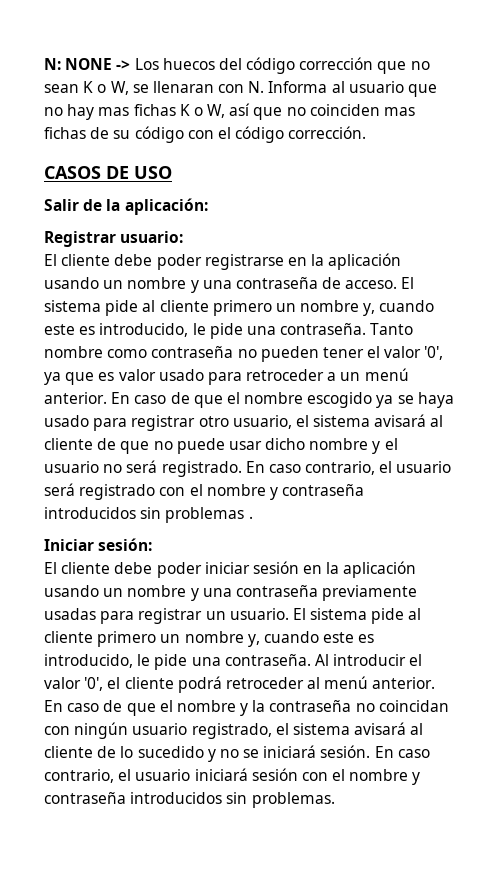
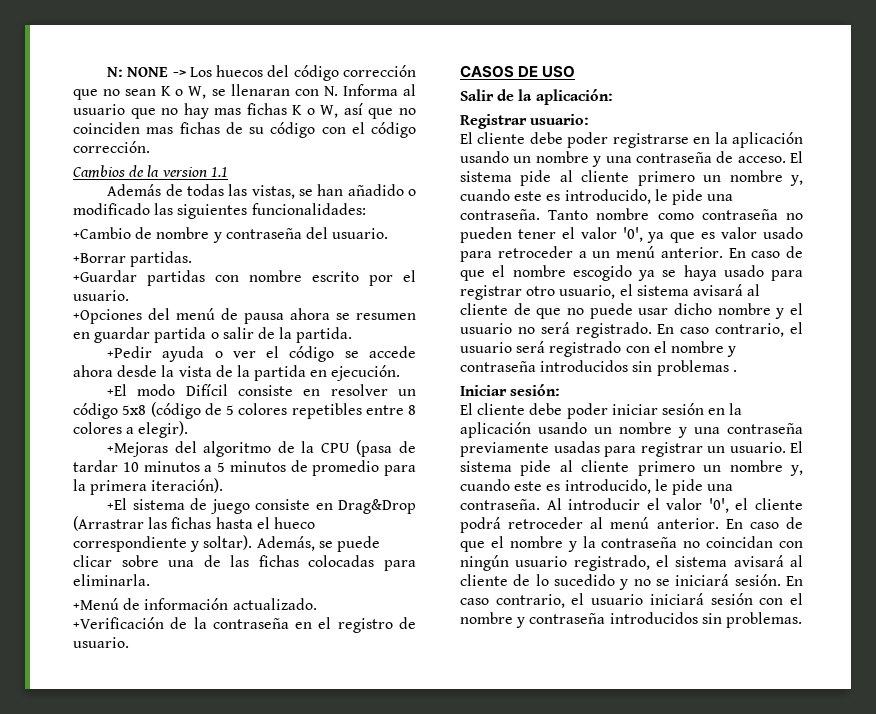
(367, 132) none -> [73,165,228,178] [107,184,416,199] [73,203,366,219] [73,227,389,243] [73,251,193,267] [73,270,416,286] [73,290,129,301] [73,308,416,324] [73,327,353,343] [107,346,416,362] [73,365,401,381] [107,384,416,396] [73,402,416,419] [73,421,189,438] [107,440,416,457] [73,460,416,476] [73,478,224,495] [107,498,416,514] [73,516,315,531] [73,535,380,552] [73,555,416,571] [73,574,150,586] [73,598,317,610] [73,617,416,633] [73,637,129,648] // Cambios de la version 1.1 // Además de todas las vistas, se han añadido o modificado las siguientes funcionalidades: // +Cambio de nombre y contraseña del usuario. // +Borrar partidas. // +Guardar partidas con nombre escrito por el usuario. // +Opciones del menú de pausa ahora se resumen en guardar partida o salir de la partida. // +Pedir ayuda o ver el código se accede ahora desde la vista de la partida en ejecución. // +El modo Difícil consiste en resolver un código 5x8 (código de 5 colores repetibles entre 8 colores a elegir). // +Mejoras del algoritmo de la CPU (pasa de tardar 10 minutos a 5 minutos de promedio para la primera iteración). // +El sistema de juego consiste en Drag&Drop (Arrastrar las fichas hasta el hueco correspondiente y soltar). Además, se puede clicar sobre una de las fichas colocadas para eliminarla. // +Menú de información actualizado. // +Verificación de la contraseña en el registro de usuario.

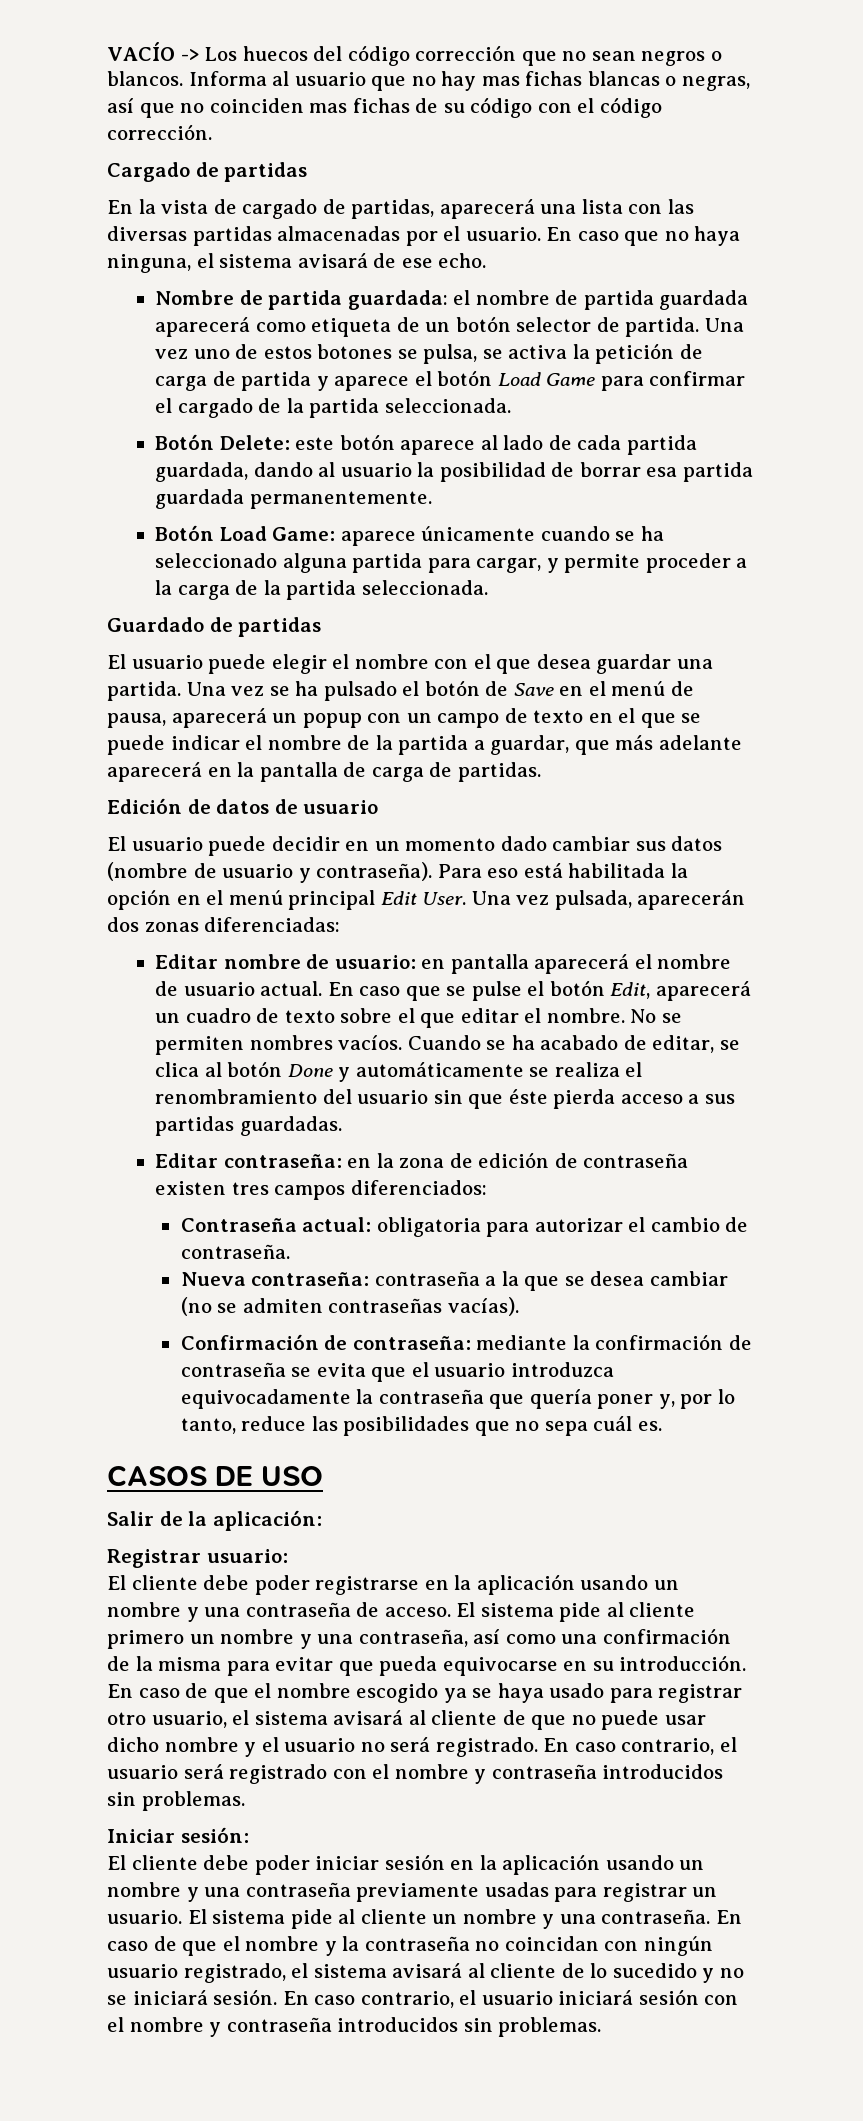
[107,67,169,77] N: NONE -> [107,42,175,61] VACÍO
[161,84,338,99] K o W, se llenaran con N. -> [641,51,722,66] [107,71,183,86] negros o blancos.
[292,105,339,118] K o W, -> [587,71,750,91] blancas o negras,
[73,165,228,178] [107,184,416,199] [73,203,366,219] [73,227,389,243] [73,251,193,267] [73,270,416,286] [73,290,129,301] [73,308,416,324] [73,327,353,343] [107,346,416,362] [73,365,401,381] [107,384,416,396] [73,402,416,419] [73,421,189,438] [107,440,416,457] [73,460,416,476] [73,478,224,495] [107,498,416,514] [73,516,315,531] [73,535,380,552] [73,555,416,571] [73,574,150,586] [73,598,317,610] [73,617,416,633] [73,637,129,648] Cambios de la version 1.1 // Además de todas las vistas, se han añadido o modificado las siguientes funcionalidades: // +Cambio de nombre y contraseña del usuario. // +Borrar partidas. // +Guardar partidas con nombre escrito por el usuario. // +Opciones del menú de pausa ahora se resumen en guardar partida o salir de la partida. // +Pedir ayuda o ver el código se accede ahora desde la vista de la partida en ejecución. // +El modo Difícil consiste en resolver un código 5x8 (código de 5 colores repetibles entre 8 colores a elegir). // +Mejoras del algoritmo de la CPU (pasa de tardar 10 minutos a 5 minutos de promedio para la primera iteración). // +El sistema de juego consiste en Drag&Drop (Arrastrar las fichas hasta el hueco correspondiente y soltar). Además, se puede clicar sobre una de las fichas colocadas para eliminarla. // +Menú de información actualizado. // +Verificación de la contraseña en el registro de usuario. -> [107,162,308,182] [107,199,694,219] [107,226,741,246] [107,253,487,273] [155,290,749,310] [155,316,744,337] [155,343,703,364] [155,370,746,391] [155,398,511,418] [155,434,697,455] [155,462,753,482] [155,489,432,509] [155,525,664,546] [155,553,748,573] [155,580,488,600] [107,617,322,637] [107,654,713,674] [107,680,694,701] [107,708,702,728] [107,735,742,755] [107,762,541,782] [107,798,379,814] [107,836,723,856] [107,862,688,883] [107,889,746,910] [107,917,341,932] [155,954,732,974] [155,980,751,1001] [155,1008,682,1028] [155,1035,740,1055] [155,1061,643,1082] [155,1089,735,1109] [155,1116,342,1136] [155,1152,689,1168] [155,1180,487,1200] [180,1217,749,1237] [180,1244,290,1259] [180,1271,728,1291] [180,1297,519,1316] [180,1334,752,1350] [180,1362,614,1382] [180,1389,735,1409] [180,1416,662,1436] Cargado de partidas // En la vista de cargado de partidas, aparecerá una lista con las diversas partidas almacenadas por el usuario. En caso que no haya ninguna, el sistema avisará de ese echo. // Nombre de partida guardada: el nombre de partida guardada aparecerá como etiqueta de un botón selector de partida. Una vez uno de estos botones se pulsa, se activa la petición de carga de partida y aparece el botón Load Game para confirmar el cargado de la partida seleccionada. // Botón Delete: este botón aparece al lado de cada partida guardada, dando al usuario la posibilidad de borrar esa partida guardada permanentemente. // Botón Load Game: aparece únicamente cuando se ha seleccionado alguna partida para cargar, y permite proceder a la carga de la partida seleccionada. // Guardado de partidas // El usuario puede elegir el nombre con el que desea guardar una partida. Una vez se ha pulsado el botón de Save en el menú de pausa, aparecerá un popup con un campo de texto en el que se puede indicar el nombre de la partida a guardar, que más adelante aparecerá en la pantalla de carga de partidas. // Edición de datos de usuario // El usuario puede decidir en un momento dado cambiar sus datos (nombre de usuario y contraseña). Para eso está habilitada la opción en el menú principal Edit User. Una vez pulsada, aparecerán dos zonas diferenciadas: // Editar nombre de usuario: en pantalla aparecerá el nombre de usuario actual. En caso que se pulse el botón Edit, aparecerá un cuadro de texto sobre el que editar el nombre. No se permiten nombres vacíos. Cuando se ha acabado de editar, se clica al botón Done y automáticamente se realiza el renombramiento del usuario sin que éste pierda acceso a sus partidas guardadas. // Editar contraseña: en la zona de edición de contraseña existen tres campos diferenciados: // Contraseña actual: obligatoria para autorizar el cambio de contraseña. // Nueva contraseña: contraseña a la que se desea cambiar (no se admiten contraseñas vacías). // Confirmación de contraseña: mediante la confirmación de contraseña se evita que el usuario introduzca equivocadamente la contraseña que quería poner y, por lo tanto, reduce las posibilidades que no sepa cuál es.
[790,175,803,186] [460,189,734,205] [460,208,803,220] [460,227,803,243] [460,246,723,262] y, cuando este es introducido, le pide una contraseña. Tanto nombre como contraseña no pueden tener el valor '0', ya que es valor usado para retroceder a un menú anterior. -> [299,1628,731,1649] [107,1655,747,1676] y una contraseña, así como una confirmación de la misma para evitar que pueda equivocarse en su introducción.
[656,360,737,376] problemas . -> [141,1791,245,1811] problemas.
[637,460,803,476] [460,479,734,495] [460,498,803,513] [460,517,719,533] primero un nombre y, cuando este es introducido, le pide una contraseña. Al introducir el valor '0', el cliente podrá retroceder al menú anterior. -> [432,1909,711,1929] un nombre y una contraseña.

